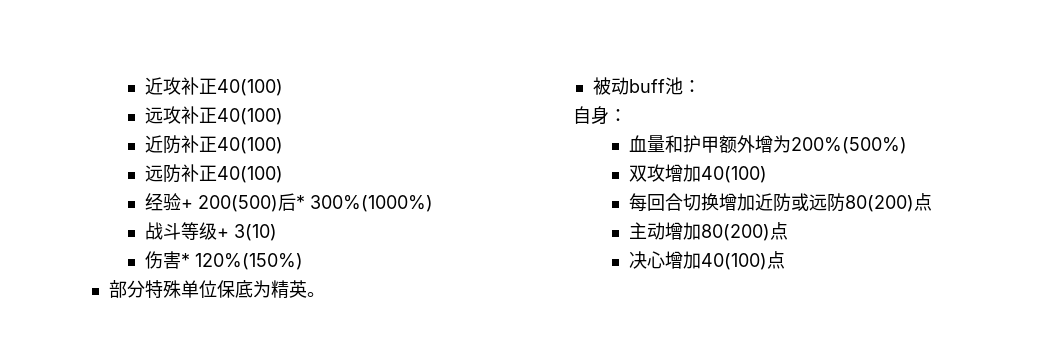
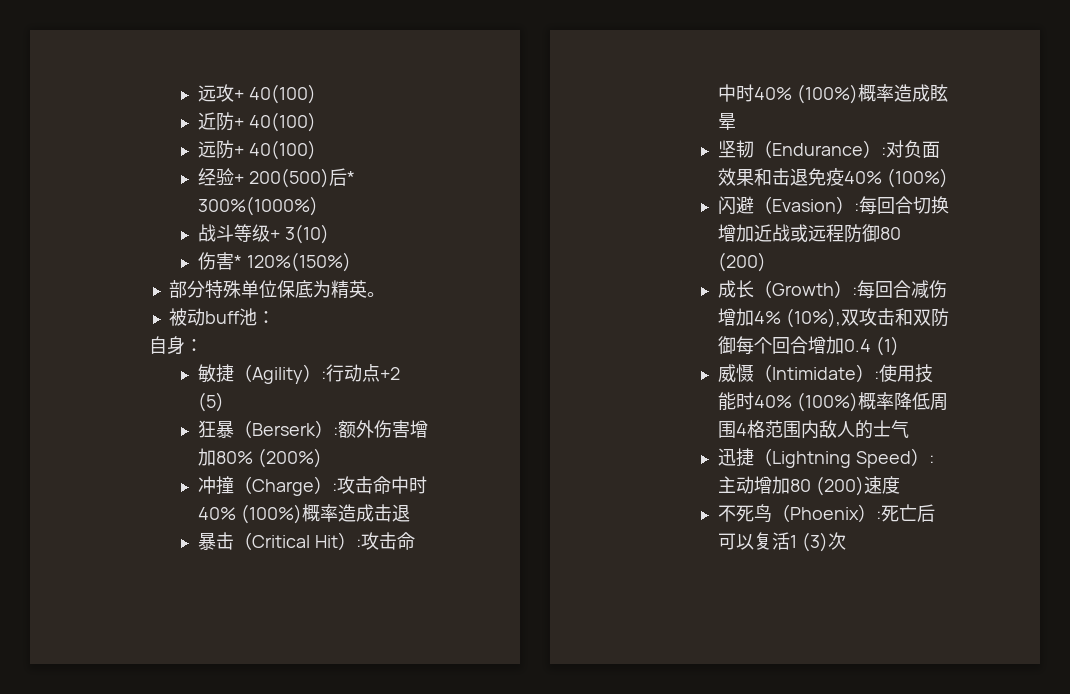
[144,77,283,96] [144,106,217,124] 近攻补正40(100) // 远攻补正 -> [197,84,244,102] 远攻+
[180,135,217,153] 补正 -> [233,118,244,128] +
[180,164,217,182] 补正 -> [233,146,244,156] +
[628,135,907,154] [628,164,767,183] [628,193,932,212] [628,222,788,241] [628,251,785,270] 血量和护甲额外增为200%(500%) // 双攻增加40(100) // 每回合切换增加近防或远防80(200)点 // 主动增加80(200)点 // 决心增加40(100)点 -> [197,364,400,384] [197,392,224,412] [197,420,428,438] [197,448,322,468] [197,476,427,496] [197,504,410,524] [197,532,415,550] [717,84,948,104] [717,113,736,130] [717,140,940,158] [717,168,948,188] [717,196,949,215] [717,224,901,243] [717,252,766,272] [717,280,947,299] [717,308,949,328] [717,336,899,356] [717,364,933,383] [717,392,948,412] [717,420,909,439] [717,448,934,468] [717,476,900,496] [717,504,935,523] [717,532,846,552] 敏捷（Agility）:行动点+2 (5) // 狂暴（Berserk）:额外伤害增加80% (200%) // 冲撞（Charge）:攻击命中时40% (100%)概率造成击退 // 暴击（Critical Hit）:攻击命中时40% (100%)概率造成眩晕 // 坚韧（Endurance）:对负面效果和击退免疫40% (100%) // 闪避（Evasion）:每回合切换增加近战或远程防御80 (200) // 成长（Growth）:每回合减伤增加4% (10%),双攻击和双防御每个回合增加0.4 (1) // 威慑（Intimidate）:使用技能时40% (100%)概率降低周围4格范围内敌人的士气 // 迅捷（Lightning Speed）:主动增加80 (200)速度 // 不死鸟（Phoenix）:死亡后可以复活1 (3)次

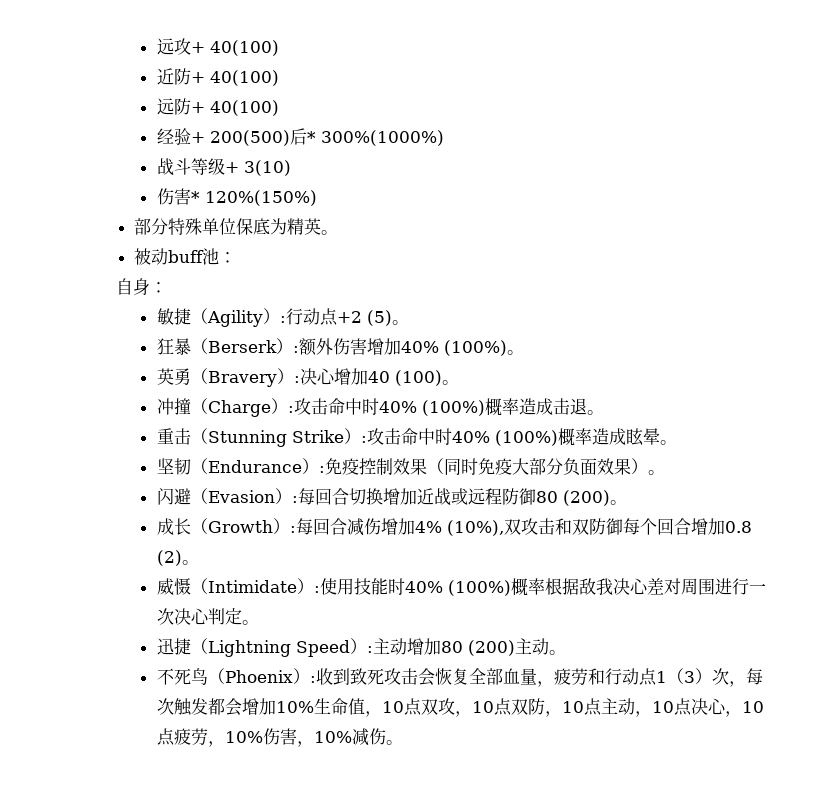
(224, 402) none -> [391,320,409,325] 。
[215,448,322,468] 80% (200%) -> [400,340,524,356] [156,368,459,387] 40% (100%)。 // 英勇（Bravery）:决心增加40 (100)。
[197,532,338,550] // 暴击（Critical Hit -> [586,410,604,415] [156,428,344,447] 。 // 重击（Stunning Strike
(736, 121) none -> [659,440,677,445] 。
[885,140,940,158] [717,168,948,188] 对负面效果和击退免疫40% (100%) -> [324,458,665,476] 免疫控制效果（同时免疫大部分负面效果）。
(766, 262) none -> [609,500,627,505] 。
[843,336,899,356] 0.4 (1) -> [724,521,752,533] [156,550,199,566] 0.8 (2)。
[893,392,948,411] [717,420,909,439] 降低周围4格范围内敌人的士气 -> [544,578,766,595] [156,608,259,625] 根据敌我决心差对周围进行一次决心判定。
[863,476,900,494] 速度 -> [514,638,566,655] 主动。
[880,504,935,522] [717,532,846,552] 死亡后可以复活1 (3)次 -> [315,668,763,687] [156,698,764,717] [156,728,403,747] 收到致死攻击会恢复全部血量，疲劳和行动点1（3）次，每次触发都会增加10%生命值，10点双攻，10点双防，10点主动，10点决心，10点疲劳，10%伤害，10%减伤。

